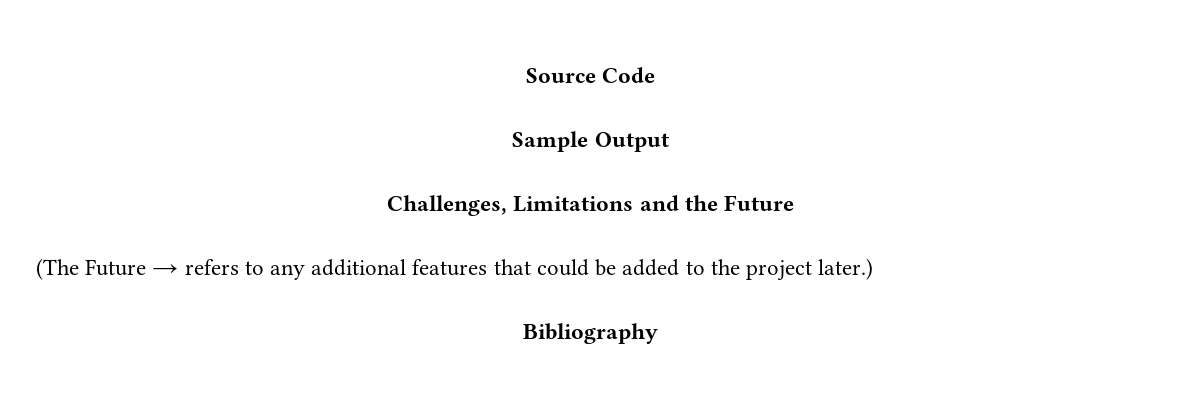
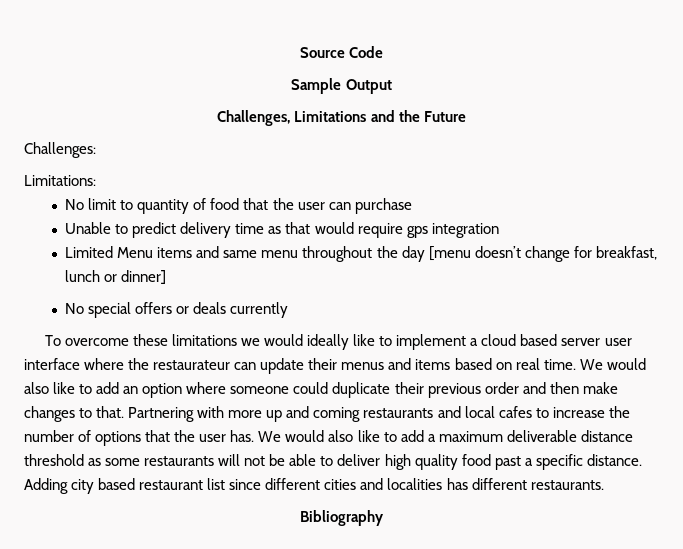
[36,258,874,281] (The Future → refers to any additional features that could be added to the project later.) -> [24,142,96,158] [24,175,96,186] [65,198,412,214] [65,222,499,238] [65,246,657,262] [65,270,167,284] [65,302,289,318] [44,334,632,350] [24,358,646,374] [24,382,618,398] [24,406,630,422] [24,430,633,446] [24,454,642,470] [24,478,604,494] Challenges: // Limitations: // No limit to quantity of food that the user can purchase // Unable to predict delivery time as that would require gps integration // Limited Menu items and same menu throughout the day [menu doesn’t change for breakfast, lunch or dinner] // No special offers or deals currently // To overcome these limitations we would ideally like to implement a cloud based server user interface where the restaurateur can update their menus and items based on real time. We would also like to add an option where someone could duplicate their previous order and then make changes to that. Partnering with more up and coming restaurants and local cafes to increase the number of options that the user has. We would also like to add a maximum deliverable distance threshold as some restaurants will not be able to deliver high quality food past a specific distance. Adding city based restaurant list since different cities and localities has different restaurants.

